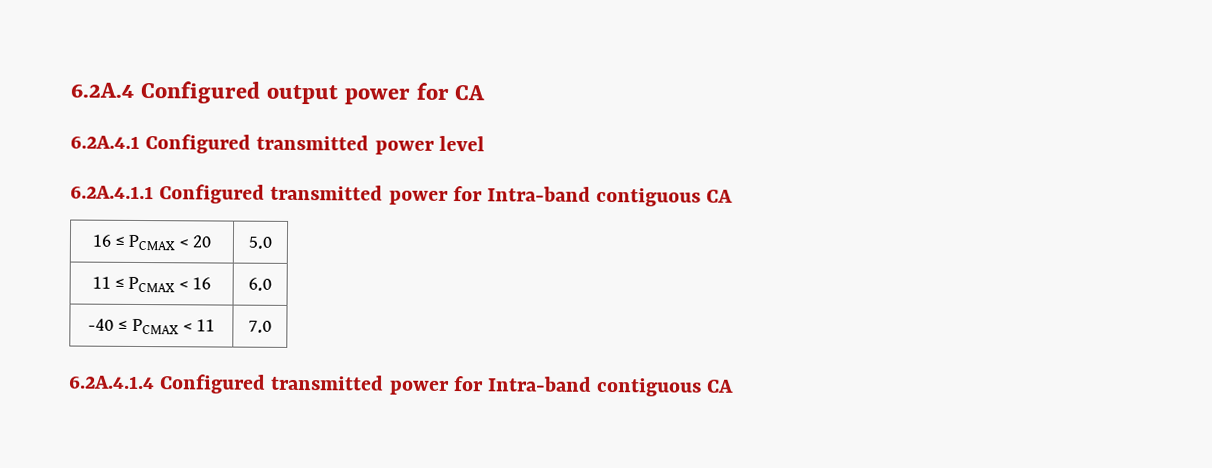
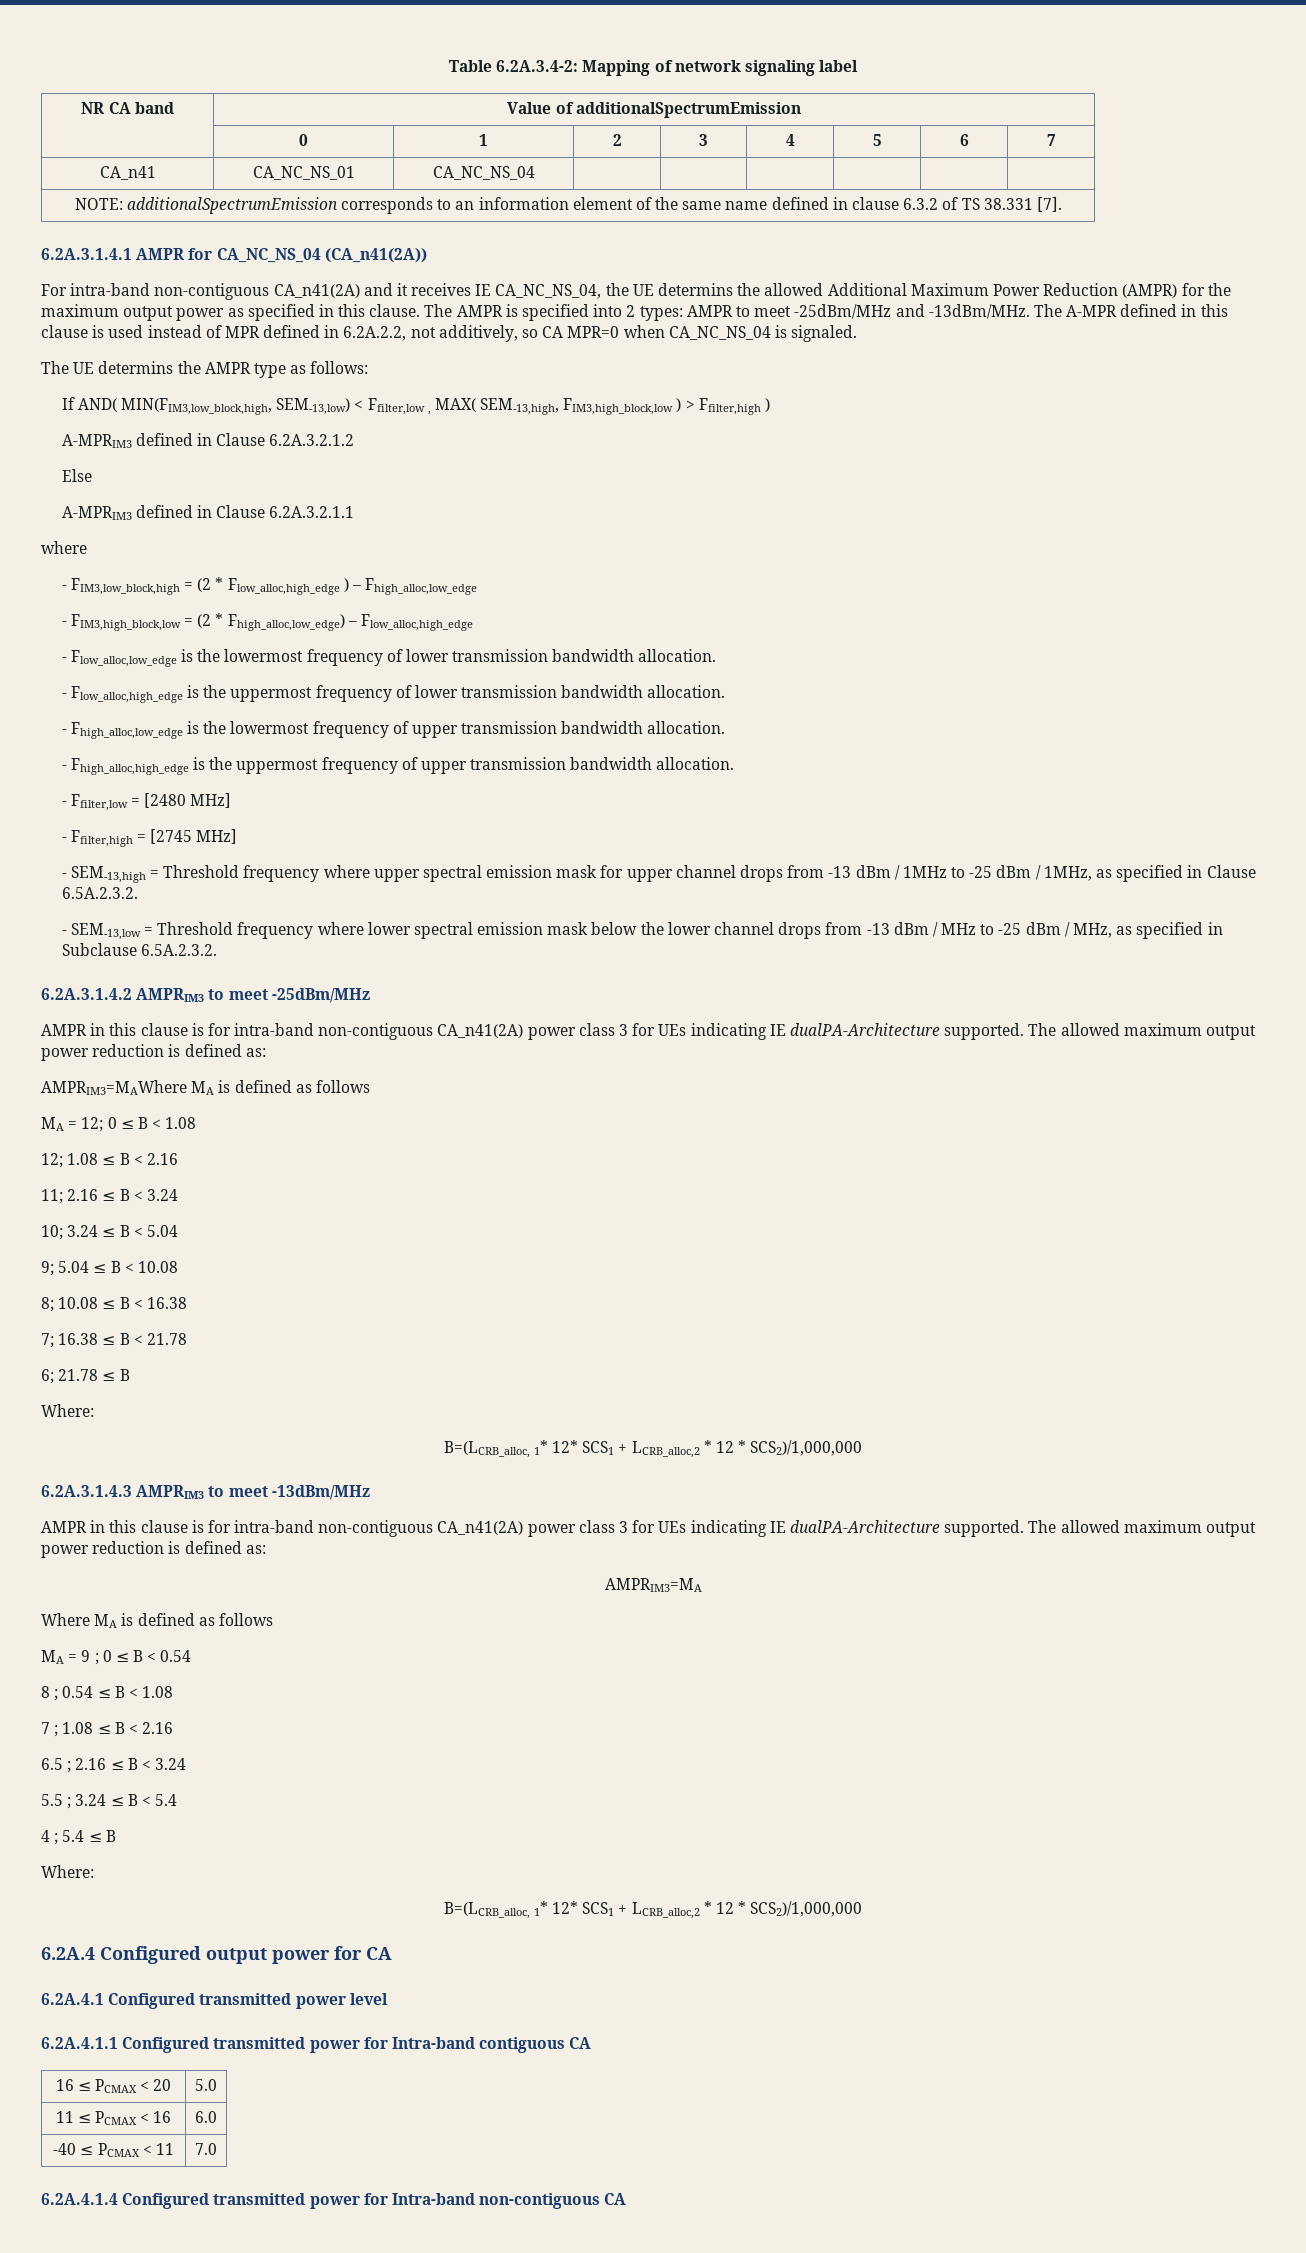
(70, 90) none -> [448,60,859,76] [81,102,174,114] [507,102,801,118] [299,134,308,146] [479,134,488,146] [612,134,622,146] [699,134,708,146] [785,134,795,146] [872,134,882,146] [959,134,969,146] [1046,134,1056,146] [99,166,156,180] [252,166,355,180] [432,166,535,180] [74,197,1062,214] [41,248,427,263] [41,283,1231,300] [41,304,1228,321] [41,325,858,342] [41,361,369,378] [61,397,770,415] [61,433,355,448] [61,469,92,482] [61,505,355,520] [41,541,87,554] [61,577,478,595] [61,613,473,631] [61,649,717,667] [61,685,726,703] [61,721,726,739] [61,757,735,775] [61,793,232,811] [61,829,238,847] [61,865,1256,883] [61,887,138,899] [61,922,1223,940] [61,943,217,956] [41,988,370,1003] [41,1023,1256,1040] [41,1044,266,1061] [41,1080,370,1095] [41,1117,197,1132] [41,1153,178,1168] [41,1189,178,1204] [41,1225,178,1240] [41,1261,178,1276] [41,1297,187,1312] [41,1333,187,1348] [41,1369,130,1384] [41,1404,94,1417] [443,1440,863,1458] [41,1485,370,1500] [41,1520,1256,1537] [41,1541,266,1558] [604,1578,702,1592] [41,1613,273,1628] [41,1650,192,1665] [41,1686,174,1701] [41,1722,174,1737] [41,1758,187,1773] [41,1794,178,1809] [41,1830,116,1845] [41,1865,94,1878] [443,1901,863,1919] Table 6.2A.3.4-2: Mapping of network signaling label // NR CA band | Value of additionalSpectrumEmission // | 0 | 1 | 2 | 3 | 4 | 5 | 6 | 7 // CA_n41 | CA_NC_NS_01 | CA_NC_NS_04 | | | | | | // NOTE: additionalSpectrumEmission corresponds to an information element of the same name defined in clause 6.3.2 of TS 38.331 [7]. // 6.2A.3.1.4.1 AMPR for CA_NC_NS_04 (CA_n41(2A)) // For intra-band non-contiguous CA_n41(2A) and it receives IE CA_NC_NS_04, the UE determins the allowed Additional Maximum Power Reduction (AMPR) for the maximum output power as specified in this clause. The AMPR is specified into 2 types: AMPR to meet -25dBm/MHz and -13dBm/MHz. The A-MPR defined in this clause is used instead of MPR defined in 6.2A.2.2, not additively, so CA MPR=0 when CA_NC_NS_04 is signaled. // The UE determins the AMPR type as follows: // If AND( MIN(FIM3,low_block,high, SEM-13,low) < Ffilter,low , MAX( SEM-13,high, FIM3,high_block,low ) > Ffilter,high ) // A-MPRIM3 defined in Clause 6.2A.3.2.1.2 // Else // A-MPRIM3 defined in Clause 6.2A.3.2.1.1 // where // - FIM3,low_block,high = (2 * Flow_alloc,high_edge ) – Fhigh_alloc,low_edge // - FIM3,high_block,low = (2 * Fhigh_alloc,low_edge) – Flow_alloc,high_edge // - Flow_alloc,low_edge is the lowermost frequency of lower transmission bandwidth allocation. // - Flow_alloc,high_edge is the uppermost frequency of lower transmission bandwidth allocation. // - Fhigh_alloc,low_edge is the lowermost frequency of upper transmission bandwidth allocation. // - Fhigh_alloc,high_edge is the uppermost frequency of upper transmission bandwidth allocation. // - Ffilter,low = [2480 MHz] // - Ffilter,high = [2745 MHz] // - SEM-13,high = Threshold frequency where upper spectral emission mask for upper channel drops from -13 dBm / 1MHz to -25 dBm / 1MHz, as specified in Clause 6.5A.2.3.2. // - SEM-13,low = Threshold frequency where lower spectral emission mask below the lower channel drops from -13 dBm / MHz to -25 dBm / MHz, as specified in Subclause 6.5A.2.3.2. // 6.2A.3.1.4.2 AMPRIM3 to meet -25dBm/MHz // AMPR in this clause is for intra-band non-contiguous CA_n41(2A) power class 3 for UEs indicating IE dualPA-Architecture supported. The allowed maximum output power reduction is defined as: // AMPRIM3=MAWhere MA is defined as follows // MA = 12; 0 ≤ B < 1.08 // 12; 1.08 ≤ B < 2.16 // 11; 2.16 ≤ B < 3.24 // 10; 3.24 ≤ B < 5.04 // 9; 5.04 ≤ B < 10.08 // 8; 10.08 ≤ B < 16.38 // 7; 16.38 ≤ B < 21.78 // 6; 21.78 ≤ B // Where: // B=(LCRB_alloc, 1* 12* SCS1 + LCRB_alloc,2 * 12 * SCS2)/1,000,000 // 6.2A.3.1.4.3 AMPRIM3 to meet -13dBm/MHz // AMPR in this clause is for intra-band non-contiguous CA_n41(2A) power class 3 for UEs indicating IE dualPA-Architecture supported. The allowed maximum output power reduction is defined as: // AMPRIM3=MA // Where MA is defined as follows // MA = 9 ; 0 ≤ B < 0.54 // 8 ; 0.54 ≤ B < 1.08 // 7 ; 1.08 ≤ B < 2.16 // 6.5 ; 2.16 ≤ B < 3.24 // 5.5 ; 3.24 ≤ B < 5.4 // 4 ; 5.4 ≤ B // Where: // B=(LCRB_alloc, 1* 12* SCS1 + LCRB_alloc,2 * 12 * SCS2)/1,000,000 //
[596,377,703,397] contiguous -> [479,2193,601,2209] non-contiguous

